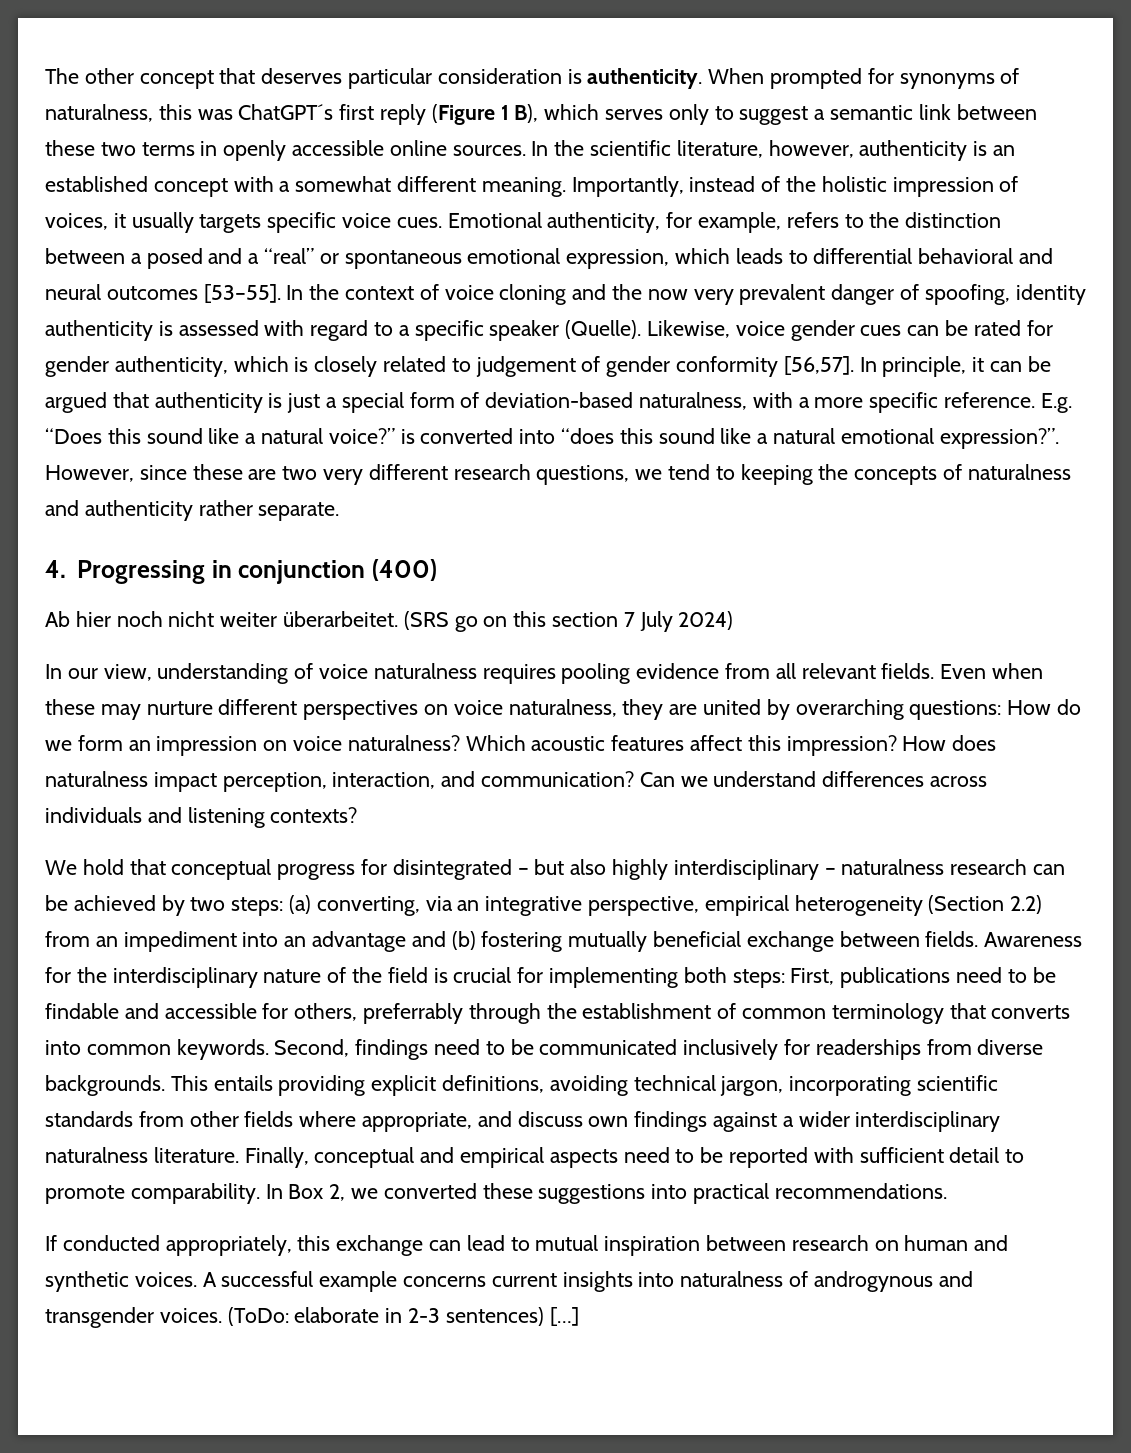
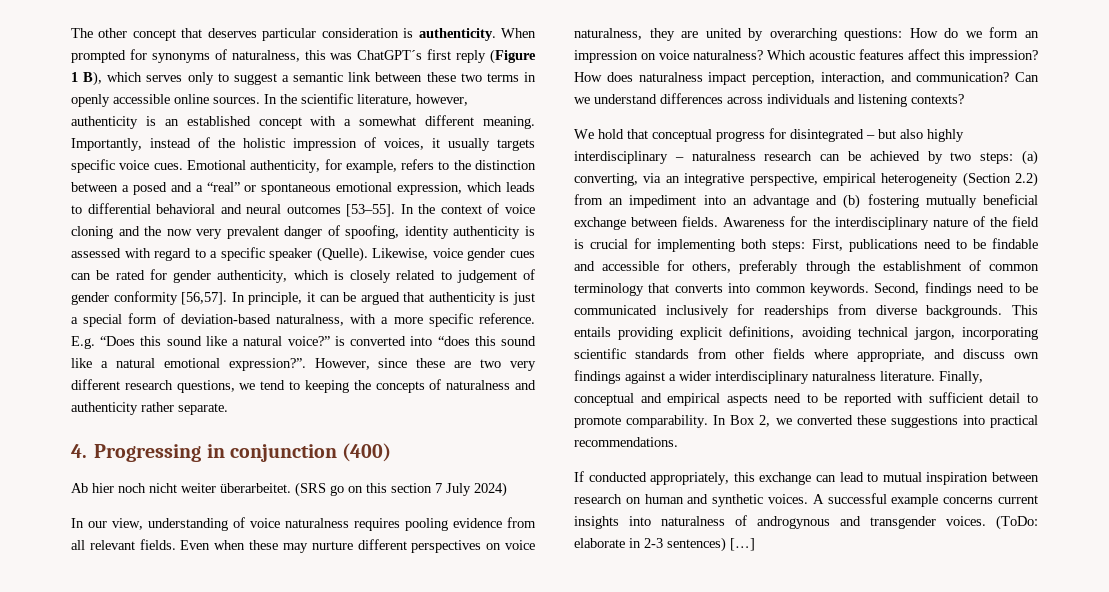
[363,1003,464,1024] preferrably -> [739,260,799,274] preferably

